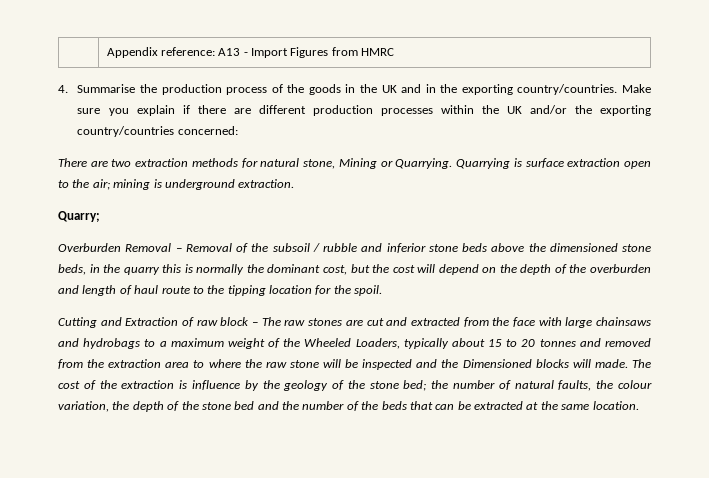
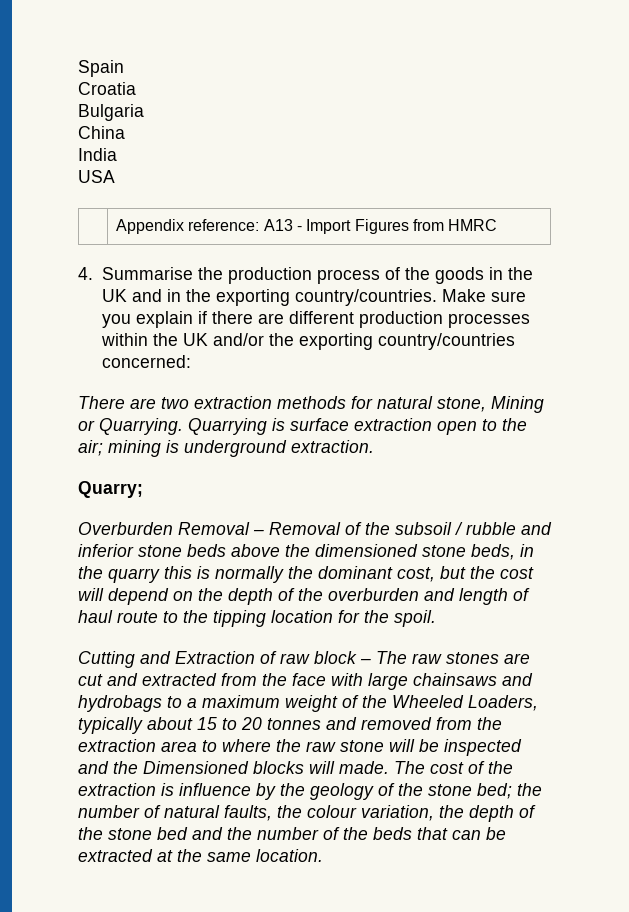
(106, 52) none -> [78,60,124,77] [78,82,136,95] [78,104,144,121] [78,126,125,139] [78,148,117,161] [78,170,115,183] Spain // Croatia // Bulgaria // China // India // USA //

